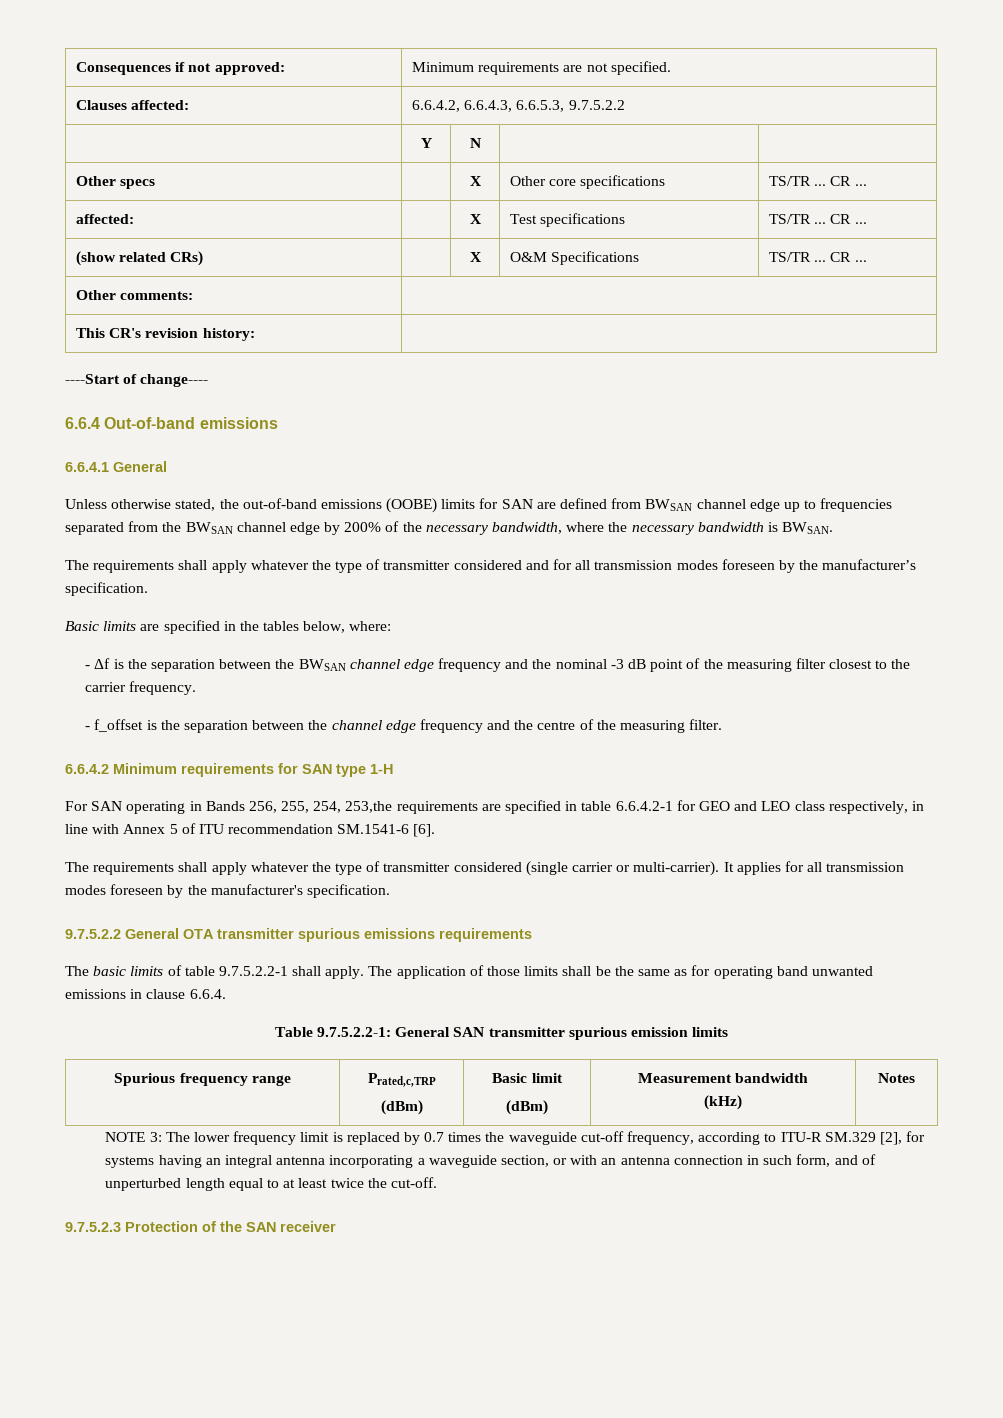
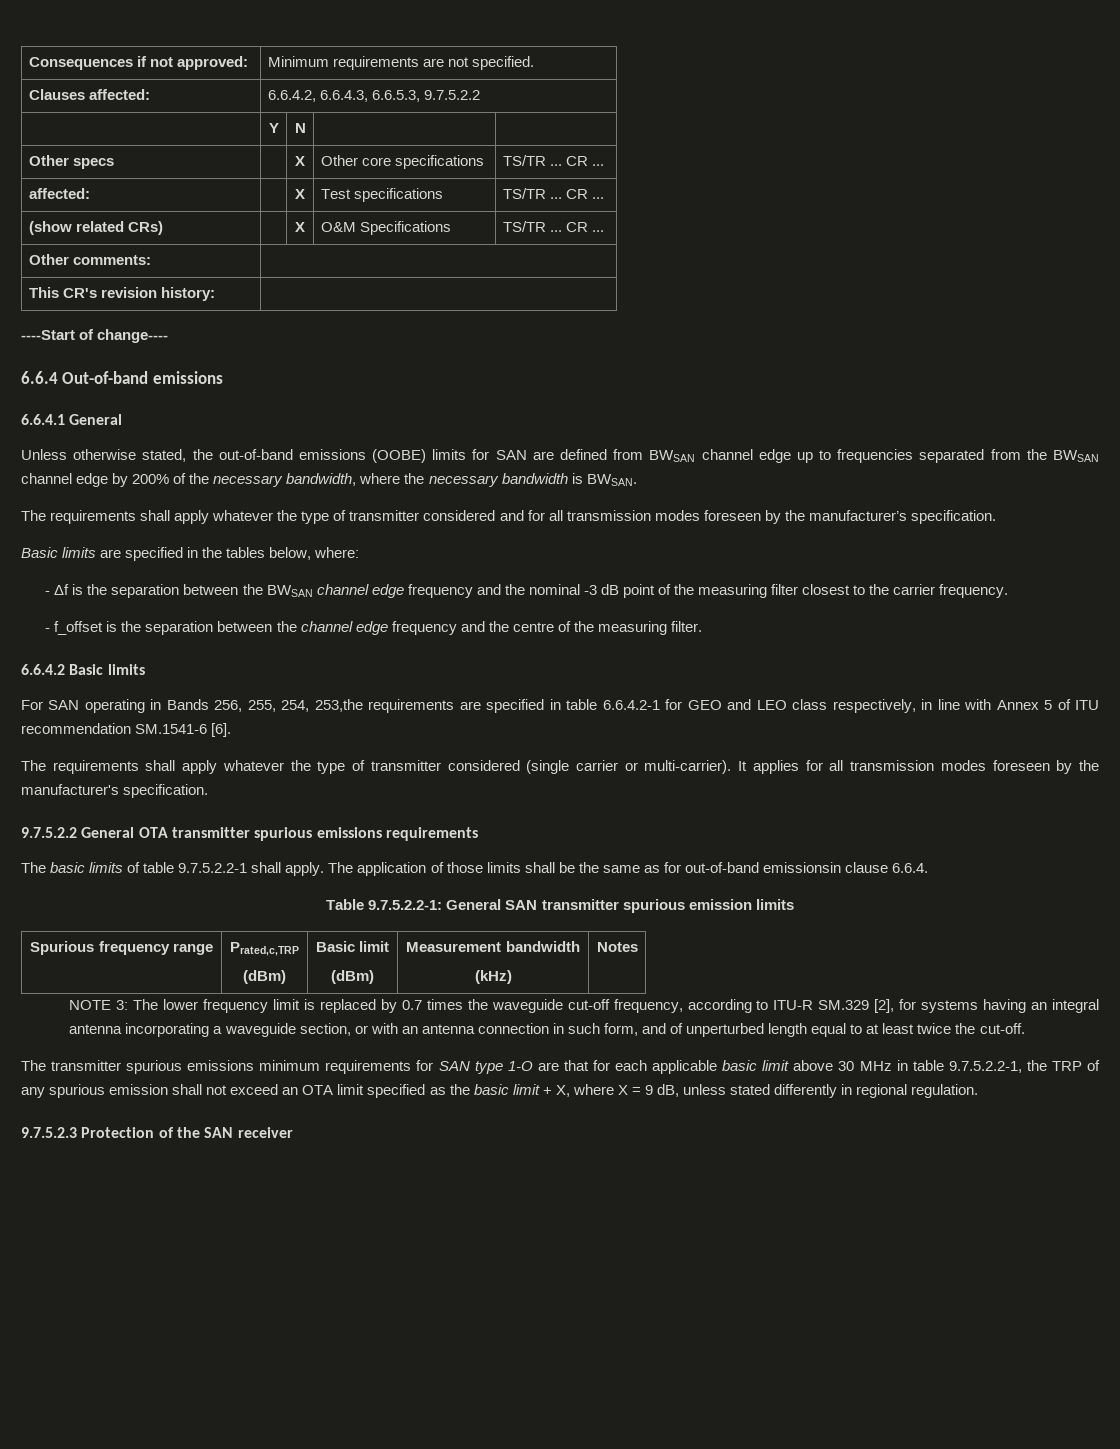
[113,763,393,777] Minimum requirements for SAN type 1-H -> [69,664,145,675] Basic limits
[713,966,873,979] [65,989,143,999] operating band unwanted emissions in -> [684,862,841,873] out-of-band emissionsin
(437, 1182) none -> [21,1060,1101,1074] [21,1084,979,1098] // The transmitter spurious emissions minimum requirements for SAN type 1-O are that for each applicable basic limit above 30 MHz in table 9.7.5.2.2-1, the TRP of any spurious emission shall not exceed an OTA limit specified as the basic limit + X, where X = 9 dB, unless stated differently in regional regulation.

